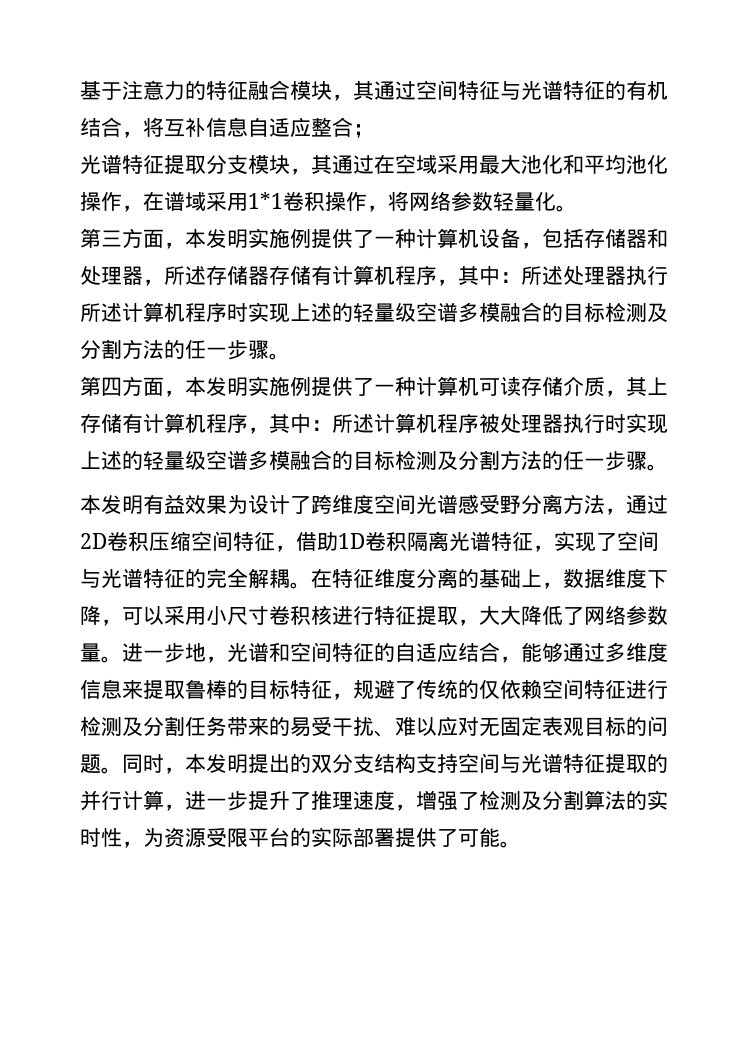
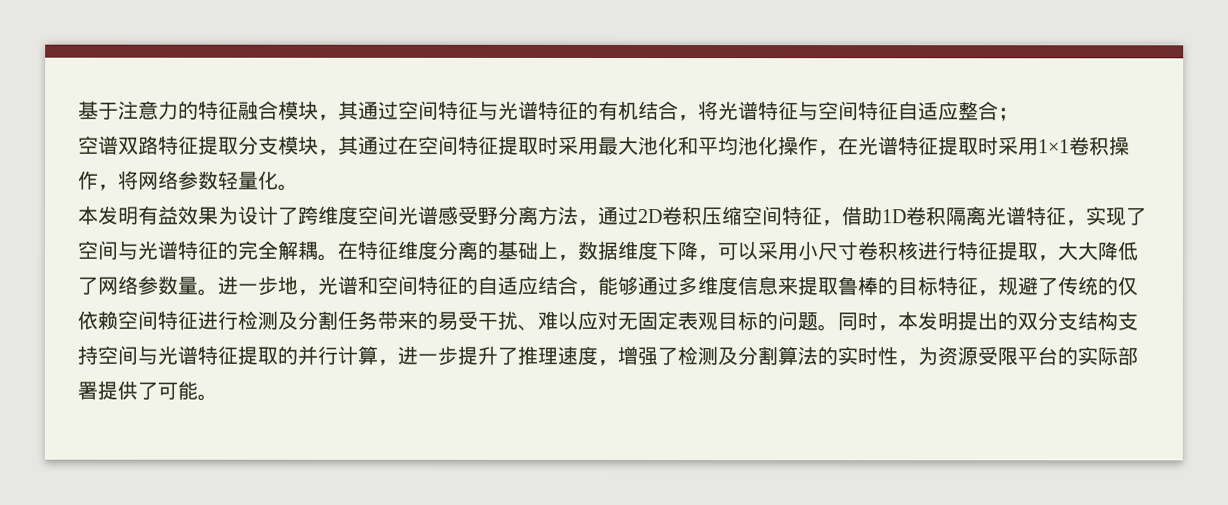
[164,117,248,137] 互补信息 -> [718,101,899,121] 光谱特征与空间特征
[80,154,122,174] 光谱 -> [78,135,159,155] 空谱双路
[416,155,437,174] 域 -> [438,135,559,155] 间特征提取时
[164,191,283,211] 谱域采用1*1 -> [858,136,1070,156] 光谱特征提取时采用1×1
[80,228,668,249] [80,265,668,286] [80,302,668,323] [80,339,290,360] [80,376,668,397] [80,413,668,434] [80,450,668,471] // 第三方面，本发明实施例提供了一种计算机设备，包括存储器和处理器，所述存储器存储有计算机程序，其中：所述处理器执行所述计算机程序时实现上述的轻量级空谱多模融合的目标检测及分割方法的任一步骤。 // 第四方面，本发明实施例提供了一种计算机可读存储介质，其上存储有计算机程序，其中：所述计算机程序被处理器执行时实现上述的轻量级空谱多模融合的目标检测及分割方法的任一步骤。 -> (299, 187) none

